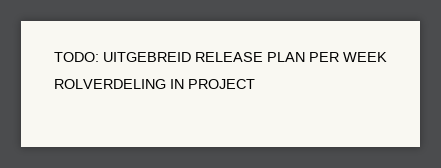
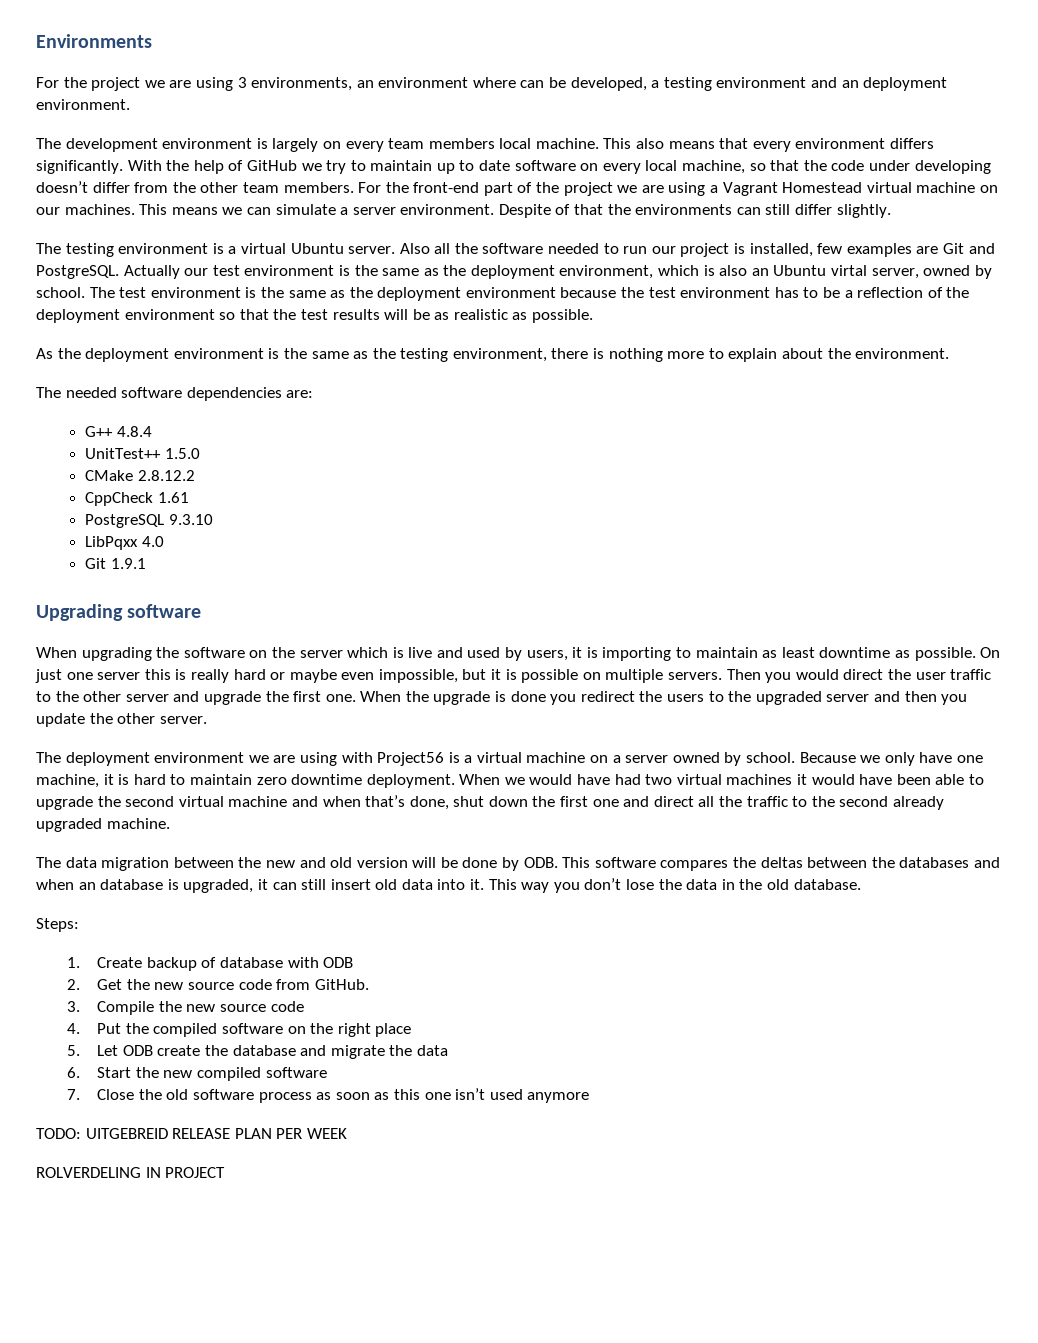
(54, 57) none -> [36,34,152,48] [36,77,948,91] [36,99,130,110] [36,138,935,152] [36,160,991,174] [36,181,998,196] [36,204,891,218] [36,243,995,257] [36,265,992,279] [36,287,970,301] [36,309,594,323] [36,348,950,362] [36,387,314,401] [85,426,152,437] [85,448,200,459] [85,470,195,481] [85,492,189,506] [85,514,213,528] [85,536,164,550] [85,558,146,569] [36,604,202,621] [36,647,1001,661] [35,669,992,683] [36,691,968,705] [36,713,207,727] [36,752,983,766] [36,774,984,788] [36,795,944,810] [36,818,170,832] [36,857,1000,871] [36,878,861,893] [36,918,79,932] [66,957,354,971] [66,979,369,990] [66,1001,304,1015] [66,1023,412,1037] [66,1045,448,1059] [66,1067,327,1081] [66,1088,590,1103] Environments // For the project we are using 3 environments, an environment where can be developed, a testing environment and an deployment environment. // The development environment is largely on every team members local machine. This also means that every environment differs significantly. With the help of GitHub we try to maintain up to date software on every local machine, so that the code under developing doesn’t differ from the other team members. For the front-end part of the project we are using a Vagrant Homestead virtual machine on our machines. This means we can simulate a server environment. Despite of that the environments can still differ slightly. // The testing environment is a virtual Ubuntu server. Also all the software needed to run our project is installed, few examples are Git and PostgreSQL. Actually our test environment is the same as the deployment environment, which is also an Ubuntu virtal server, owned by school. The test environment is the same as the deployment environment because the test environment has to be a reflection of the deployment environment so that the test results will be as realistic as possible. // As the deployment environment is the same as the testing environment, there is nothing more to explain about the environment. // The needed software dependencies are: // G++ 4.8.4 // UnitTest++ 1.5.0 // CMake 2.8.12.2 // CppCheck 1.61 // PostgreSQL 9.3.10 // LibPqxx 4.0 // Git 1.9.1 // Upgrading software // When upgrading the software on the server which is live and used by users, it is importing to maintain as least downtime as possible. On just one server this is really hard or maybe even impossible, but it is possible on multiple servers. Then you would direct the user traffic to the other server and upgrade the first one. When the upgrade is done you redirect the users to the upgraded server and then you update the other server. // The deployment environment we are using with Project56 is a virtual machine on a server owned by school. Because we only have one machine, it is hard to maintain zero downtime deployment. When we would have had two virtual machines it would have been able to upgrade the second virtual machine and when that’s done, shut down the first one and direct all the traffic to the second already upgraded machine. // The data migration between the new and old version will be done by ODB. This software compares the deltas between the databases and when an database is upgraded, it can still insert old data into it. This way you don’t lose the data in the old database. // Steps: // 1. Create backup of database with ODB // 2. Get the new source code from GitHub. // 3. Compile the new source code // 4. Put the compiled software on the right place // 5. Let ODB create the database and migrate the data // 6. Start the new compiled software // 7. Close the old software process as soon as this one isn’t used anymore //

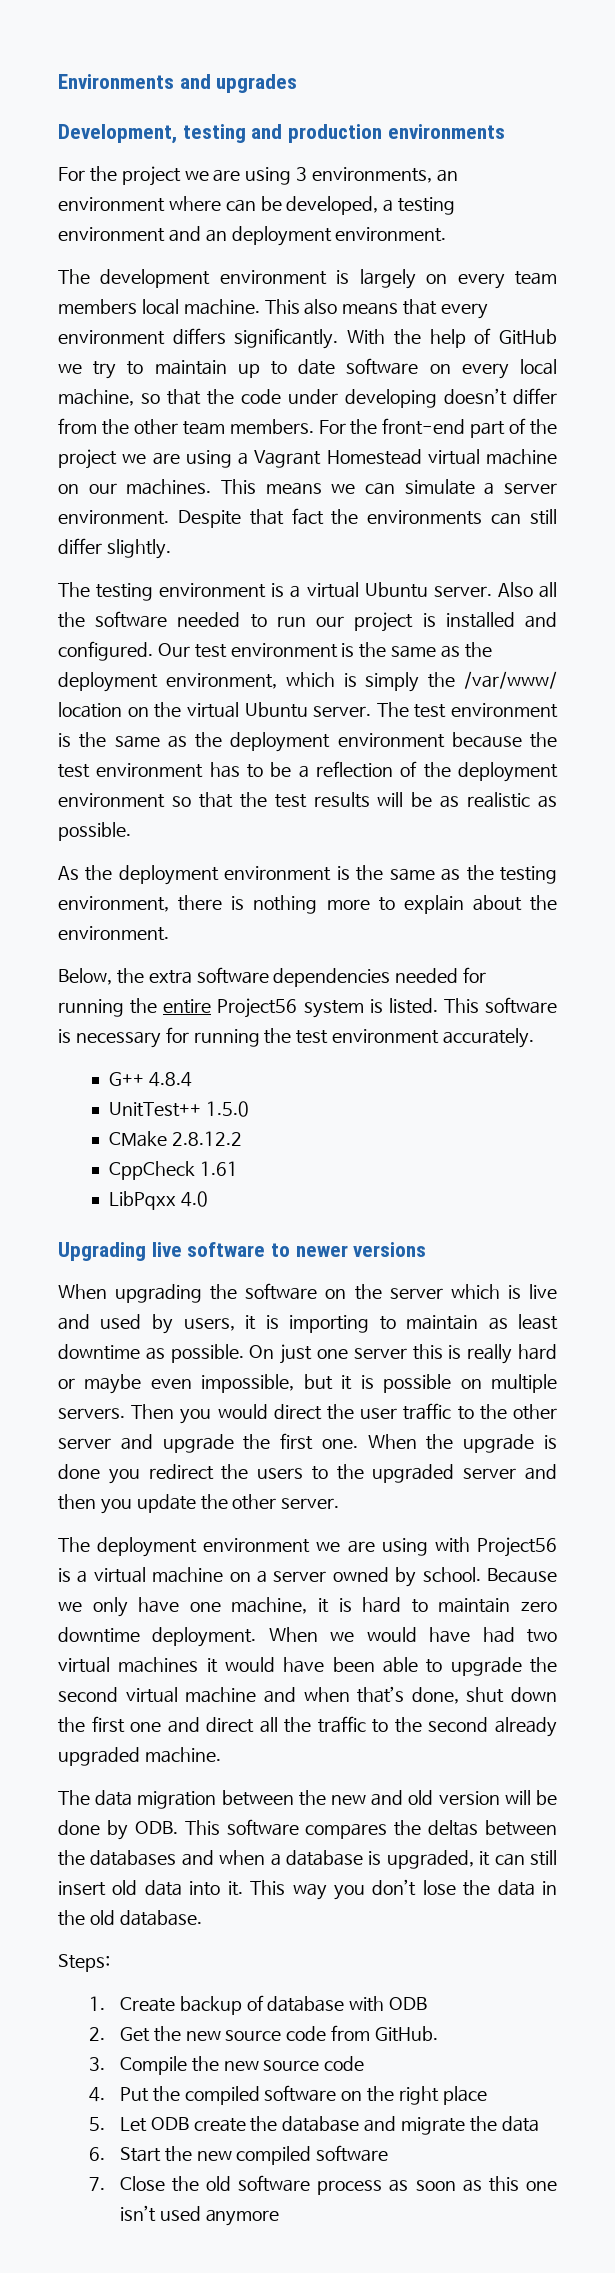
(152, 41) none -> [179,74,298,93] [58,124,505,144] and upgrades // Development, testing and production environments
[555,204,604,215] of that -> [249,508,324,525] that fact
[749,243,995,257] [36,265,209,279] installed, few examples are Git and PostgreSQL. Actually our -> [445,612,558,628] [58,641,190,661] installed and configured. Our
[719,265,992,279] [36,287,85,298] also an Ubuntu virtal server, owned by school. -> [365,671,557,692] [58,702,372,718] simply the /var/www/ location on the virtual Ubuntu server.
[36,387,314,401] The needed software dependencies are: -> [58,967,487,987] [58,997,557,1018] [58,1027,535,1048] Below, the extra software dependencies needed for running the entire Project56 system is listed. This software is necessary for running the test environment accurately.
[85,514,213,528] // PostgreSQL 9.3.10 -> (238, 1168) none
[85,558,146,569] // Git 1.9.1 -> (208, 1199) none
[127,604,202,618] software -> [151,1242,427,1257] live software to newer versions
[78,882,96,890] an -> [270,1853,281,1866] a
[36,1128,347,1139] [36,1167,226,1178] // TODO: UITGEBREID RELEASE PLAN PER WEEK // ROLVERDELING IN PROJECT -> (280, 2217) none

